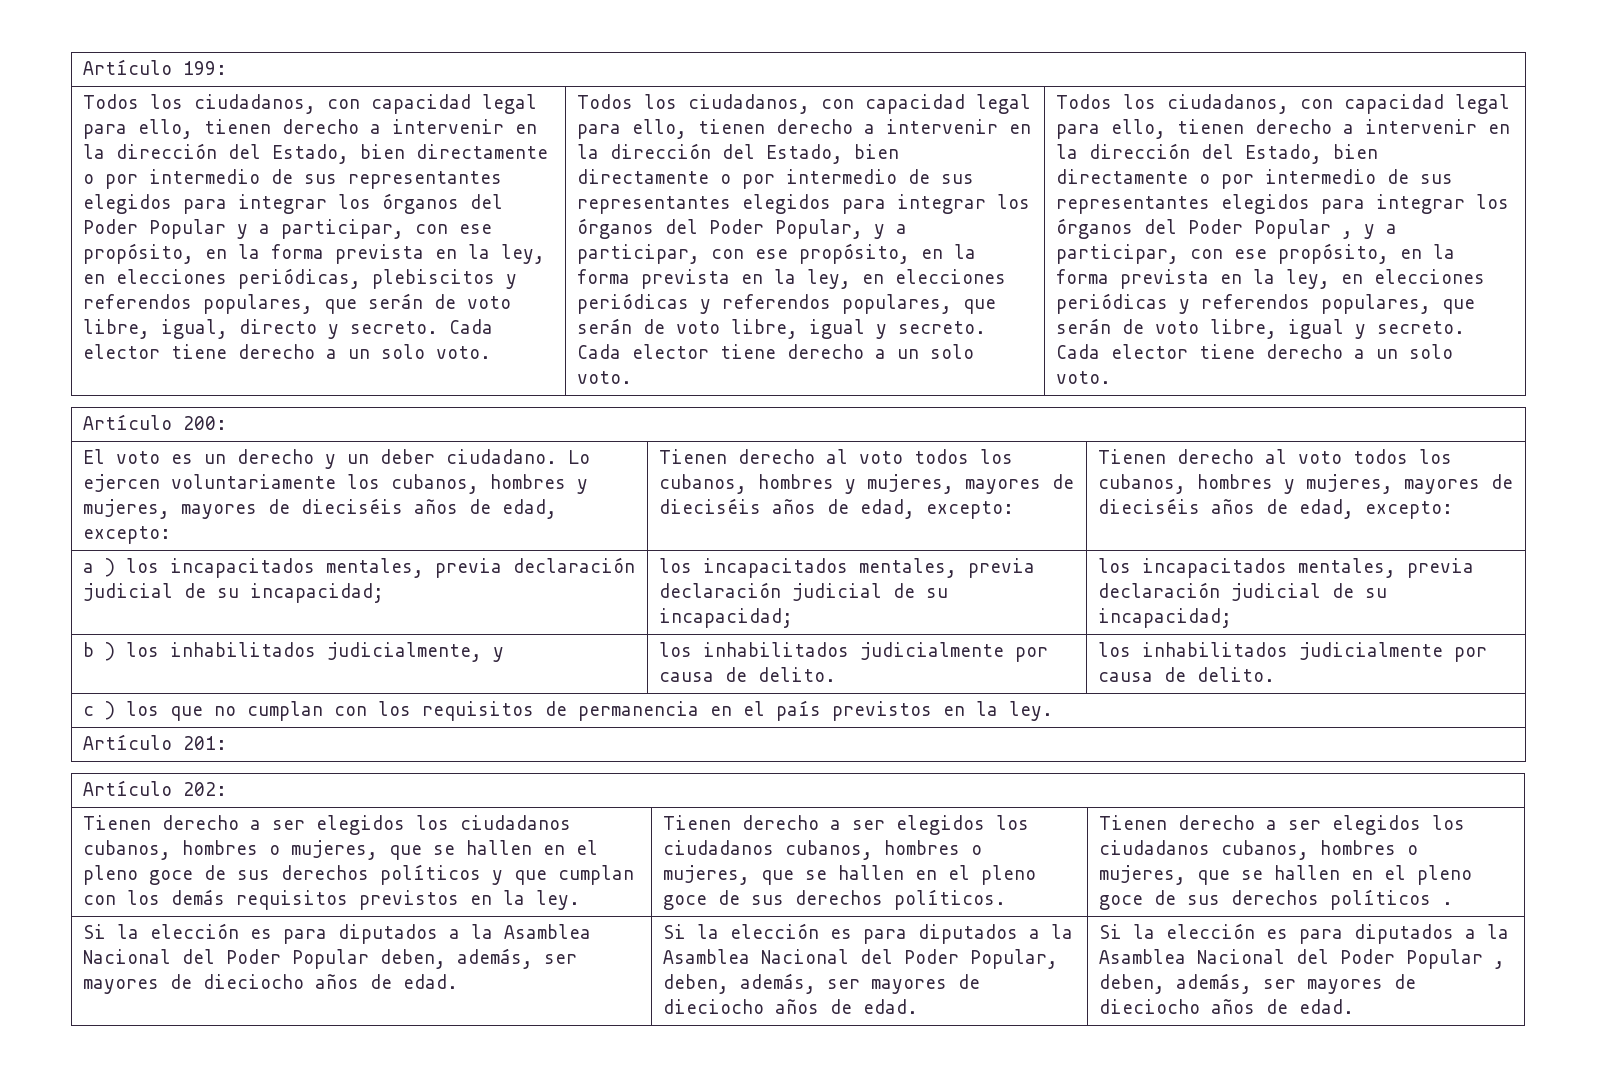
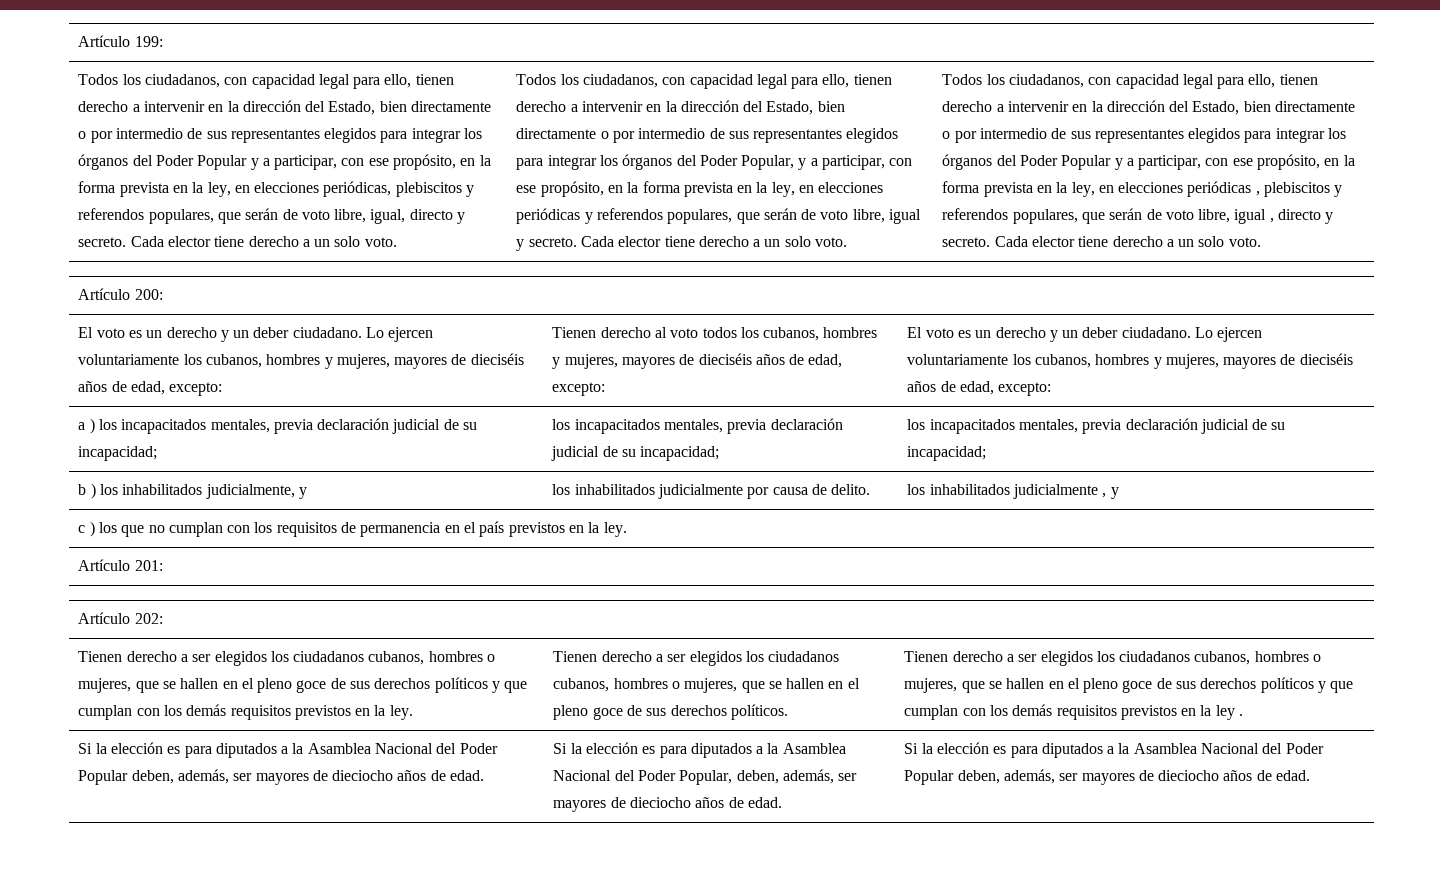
[1342,231,1354,239] , -> (1112, 162) none
[1179,294,1476,314] [1056,318,1345,339] y referendos populares, que serán de voto libre, igual -> [1255,182,1343,197] [942,208,1322,224] , plebiscitos y referendos populares, que serán de voto libre, igual , directo
[1098,449,1409,464] Tienen derecho al voto todos -> [907,327,1263,342] [907,354,1009,365] El voto es un derecho y un deber ciudadano. Lo ejercen voluntariamente
[1454,647,1488,662] [1098,667,1276,682] por causa de delito. -> [1102,487,1119,499] , y
(1432, 899) none -> [1318,681,1354,693] [904,704,1235,720] y que cumplan con los demás requisitos previstos en la ley
[1494,961,1506,969] , -> (955, 777) none

